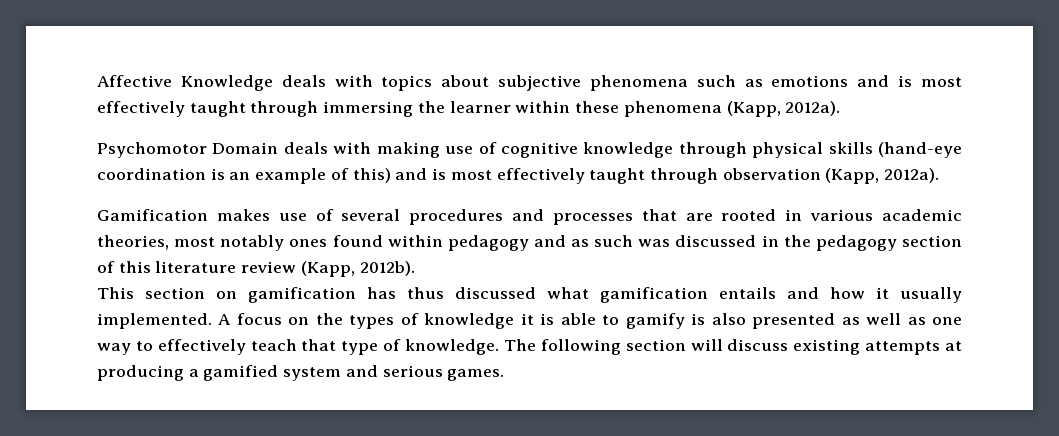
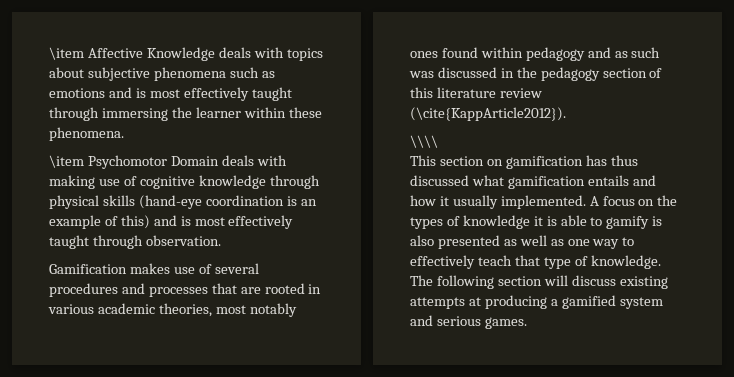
(97, 81) none -> [49,47,84,60] \item
[623,101,841,117] phenomena (Kapp, 2012a). // -> [49,127,124,141] [49,155,84,168] phenomena. // \item
[722,168,940,184] observation (Kapp, 2012a). -> [145,235,221,246] observation.
[300,261,415,277] (Kapp, 2012b). -> [410,107,566,121] [410,135,438,148] (\cite{KappArticle2012}). // \\\\

